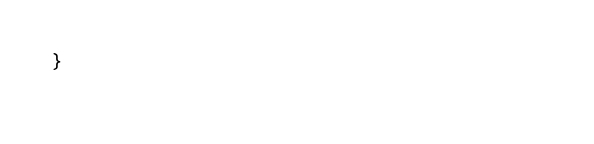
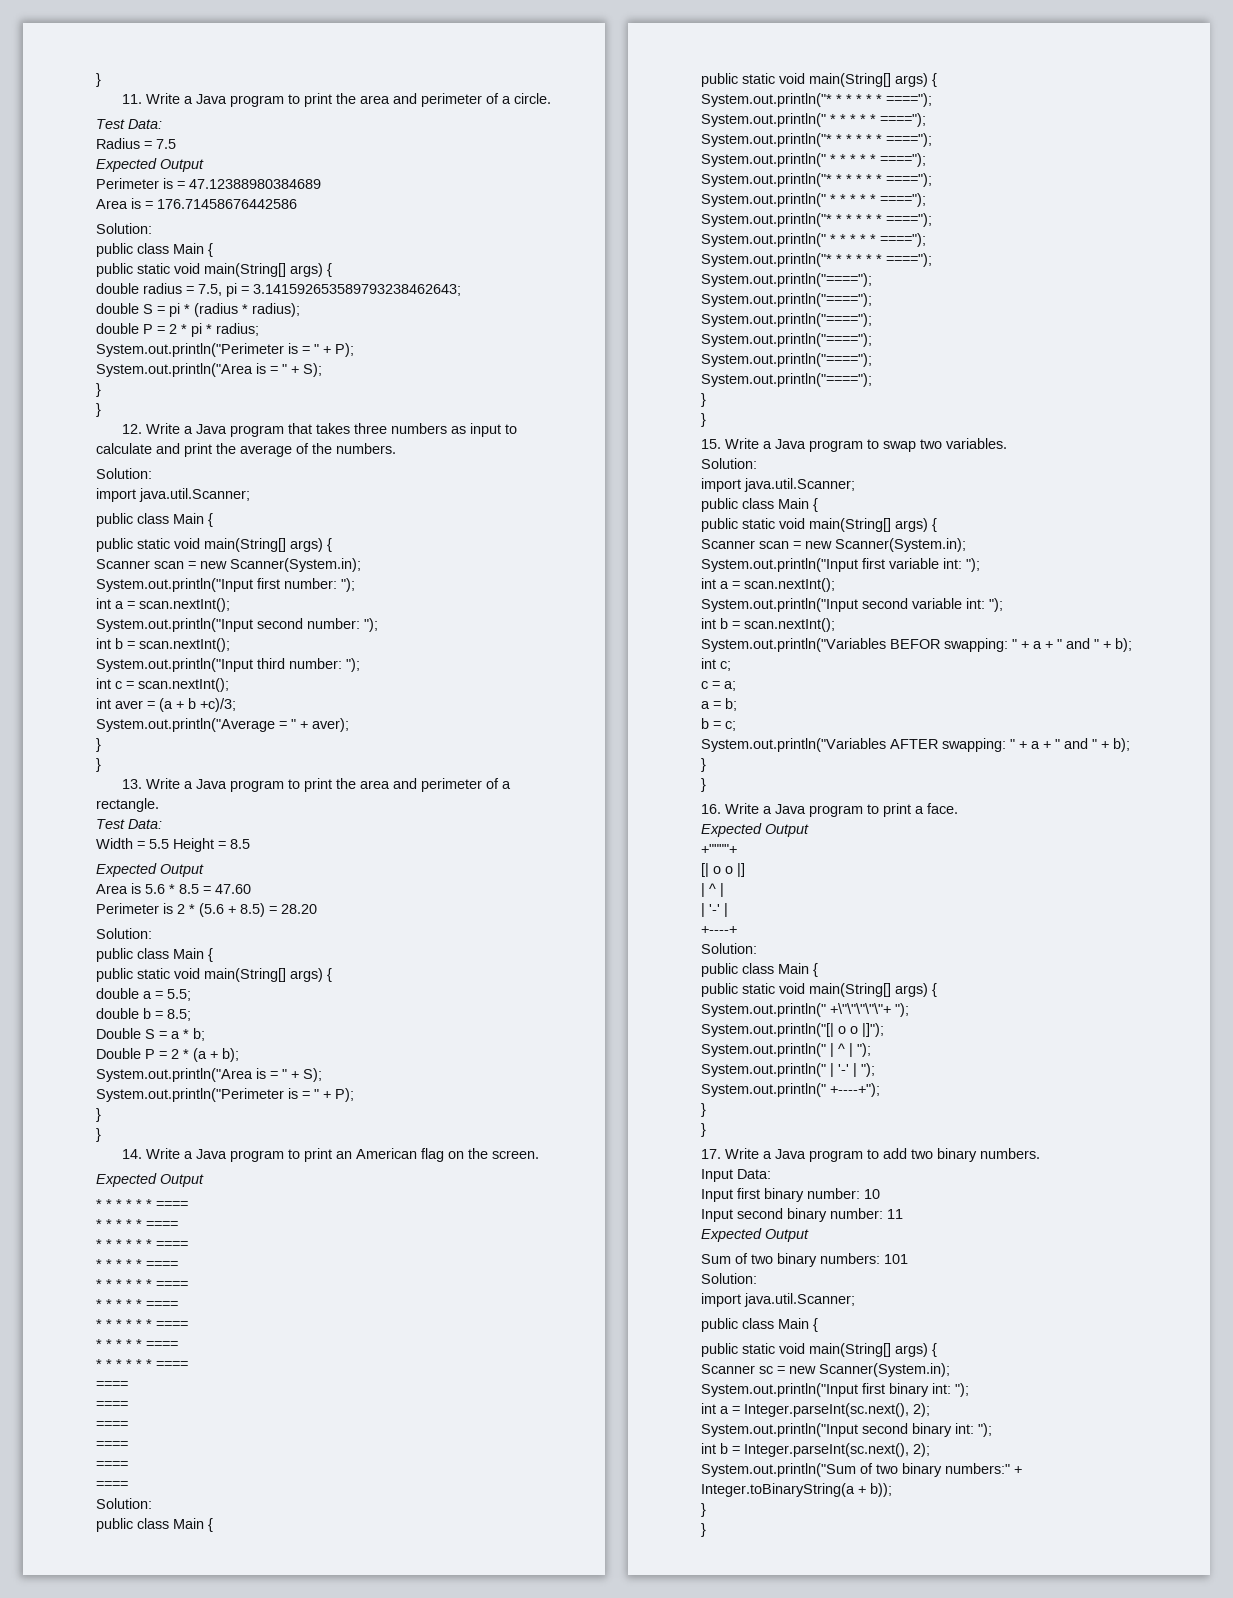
[53,53,61,70] } -> [96,73,101,87] [122,93,552,107] [96,119,162,129] [96,138,176,149] [96,158,204,172] [96,178,321,189] [96,198,297,209] [96,223,152,234] [96,243,213,257] [96,263,332,277] [96,283,461,297] [96,303,300,317] [96,323,259,337] [96,343,354,357] [96,363,322,377] [96,383,101,397] [96,403,101,417] [122,423,518,437] [96,443,396,457] [96,468,152,479] [96,488,250,502] [96,513,213,527] [96,538,332,552] [96,558,361,572] [96,578,355,592] [96,598,230,612] [96,618,378,632] [96,638,230,652] [96,658,360,672] [96,678,229,692] [96,698,236,712] [96,718,349,732] [96,738,101,752] [96,758,101,772] [122,778,512,792] [96,798,159,812] [96,819,162,829] [96,838,250,852] [96,863,204,877] [96,883,251,894] [96,903,317,917] [96,928,152,939] [96,948,213,962] [96,968,332,982] [96,988,191,1001] [96,1008,191,1021] [96,1028,205,1041] [96,1048,239,1062] [96,1068,322,1082] [96,1088,354,1102] [96,1108,101,1122] [96,1128,101,1142] [122,1148,540,1162] [96,1173,204,1187] [96,1199,188,1209] [96,1219,178,1229] [96,1239,188,1249] [96,1259,178,1269] [96,1279,188,1289] [96,1299,178,1309] [96,1319,188,1329] [96,1339,178,1349] [96,1359,188,1369] [96,1381,128,1389] [96,1401,128,1409] [96,1421,128,1429] [96,1441,128,1449] [96,1461,128,1469] [96,1481,128,1489] [96,1498,152,1509] [96,1518,213,1532] [701,73,937,87] [701,93,932,107] [701,113,926,127] [701,133,932,147] [701,153,926,167] [701,173,932,187] [701,193,926,207] [701,213,932,227] [701,233,926,247] [701,253,932,267] [701,273,872,287] [701,293,872,307] [701,313,872,327] [701,333,872,347] [701,353,872,367] [701,373,872,387] [701,393,706,407] [701,413,706,427] [701,438,1007,452] [701,458,757,469] [701,478,855,492] [701,498,818,512] [701,518,937,532] [701,538,966,552] [701,558,980,572] [701,578,835,592] [701,598,1003,612] [701,618,835,632] [701,638,1132,652] [701,658,731,671] [701,681,736,691] [701,698,737,711] [701,718,736,731] [701,738,1130,752] [701,758,706,772] [701,778,706,792] [701,803,958,817] [701,823,809,837] [701,844,737,854] [701,863,745,877] [701,883,724,897] [701,903,728,917] [701,926,737,934] [701,943,757,954] [701,963,818,977] [701,983,937,997] [701,1003,909,1017] [701,1023,884,1037] [701,1043,871,1057] [701,1063,875,1077] [701,1083,880,1097] [701,1103,706,1117] [701,1123,706,1137] [701,1148,1040,1162] [701,1169,771,1182] [701,1188,880,1202] [701,1208,903,1222] [701,1228,809,1242] [701,1253,908,1267] [701,1273,757,1284] [701,1293,855,1307] [701,1318,818,1332] [701,1343,937,1357] [701,1363,950,1377] [701,1383,969,1397] [701,1403,930,1417] [701,1423,992,1437] [701,1443,930,1457] [701,1463,1022,1477] [701,1483,892,1497] [701,1503,706,1517] [701,1523,706,1537] } // 11. Write a Java program to print the area and perimeter of a circle. // Test Data: // Radius = 7.5 // Expected Output // Perimeter is = 47.12388980384689 // Area is = 176.71458676442586 // Solution: // public class Main { // public static void main(String[] args) { // double radius = 7.5, pi = 3.141592653589793238462643; // double S = pi * (radius * radius); // double P = 2 * pi * radius; // System.out.println("Perimeter is = " + P); // System.out.println("Area is = " + S); // } // } // 12. Write a Java program that takes three numbers as input to calculate and print the average of the numbers. // Solution: // import java.util.Scanner; // public class Main { // public static void main(String[] args) { // Scanner scan = new Scanner(System.in); // System.out.println("Input first number: "); // int a = scan.nextInt(); // System.out.println("Input second number: "); // int b = scan.nextInt(); // System.out.println("Input third number: "); // int c = scan.nextInt(); // int aver = (a + b +c)/3; // System.out.println("Average = " + aver); // } // } // 13. Write a Java program to print the area and perimeter of a rectangle. // Test Data: // Width = 5.5 Height = 8.5 // Expected Output // Area is 5.6 * 8.5 = 47.60 // Perimeter is 2 * (5.6 + 8.5) = 28.20 // Solution: // public class Main { // public static void main(String[] args) { // double a = 5.5; // double b = 8.5; // Double S = a * b; // Double P = 2 * (a + b); // System.out.println("Area is = " + S); // System.out.println("Perimeter is = " + P); // } // } // 14. Write a Java program to print an American flag on the screen. // Expected Output // * * * * * * ==== // * * * * * ==== // * * * * * * ==== // * * * * * ==== // * * * * * * ==== // * * * * * ==== // * * * * * * ==== // * * * * * ==== // * * * * * * ==== // ==== // ==== // ==== // ==== // ==== // ==== // Solution: // public class Main { // public static void main(String[] args) { // System.out.println("* * * * * * ===="); // System.out.println(" * * * * * ===="); // System.out.println("* * * * * * ===="); // System.out.println(" * * * * * ===="); // System.out.println("* * * * * * ===="); // System.out.println(" * * * * * ===="); // System.out.println("* * * * * * ===="); // System.out.println(" * * * * * ===="); // System.out.println("* * * * * * ===="); // System.out.println("===="); // System.out.println("===="); // System.out.println("===="); // System.out.println("===="); // System.out.println("===="); // System.out.println("===="); // } // } // 15. Write a Java program to swap two variables. // Solution: // import java.util.Scanner; // public class Main { // public static void main(String[] args) { // Scanner scan = new Scanner(System.in); // System.out.println("Input first variable int: "); // int a = scan.nextInt(); // System.out.println("Input second variable int: "); // int b = scan.nextInt(); // System.out.println("Variables BEFOR swapping: " + a + " and " + b); // int c; // c = a; // a = b; // b = c; // System.out.println("Variables AFTER swapping: " + a + " and " + b); // } // } // 16. Write a Java program to print a face. // Expected Output // +""""+ // [| o o |] // | ^ | // | '-' | // +----+ // Solution: // public class Main { // public static void main(String[] args) { // System.out.println(" +\"\"\"\"\"+ "); // System.out.println("[| o o |]"); // System.out.println(" | ^ | "); // System.out.println(" | '-' | "); // System.out.println(" +----+"); // } // } // 17. Write a Java program to add two binary numbers. // Input Data: // Input first binary number: 10 // Input second binary number: 11 // Expected Output // Sum of two binary numbers: 101 // Solution: // import java.util.Scanner; // public class Main { // public static void main(String[] args) { // Scanner sc = new Scanner(System.in); // System.out.println("Input first binary int: "); // int a = Integer.parseInt(sc.next(), 2); // System.out.println("Input second binary int: "); // int b = Integer.parseInt(sc.next(), 2); // System.out.println("Sum of two binary numbers:" + Integer.toBinaryString(a + b)); // } // }

